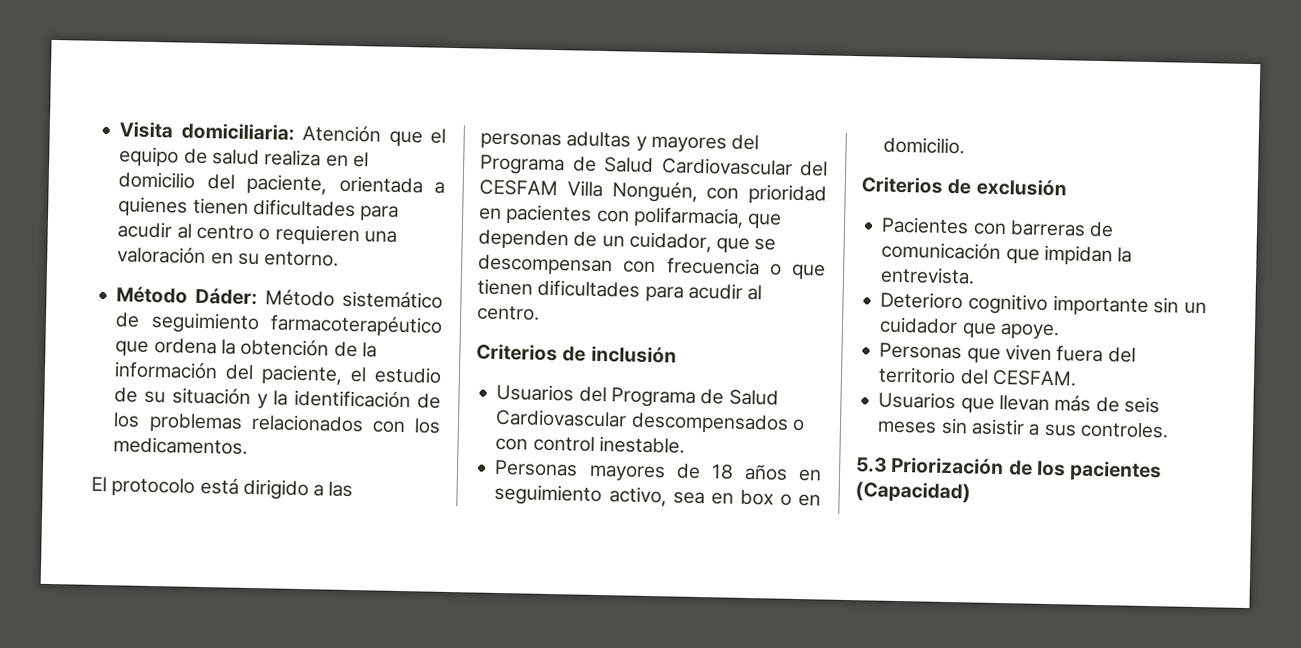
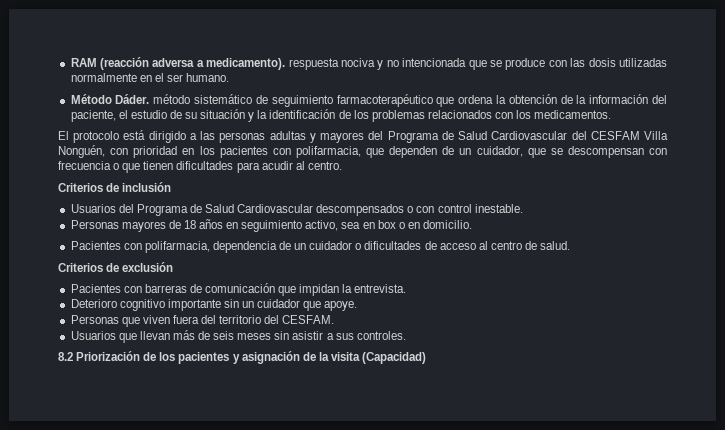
[119,121,446,147] [119,146,369,168] [118,171,445,195] [118,196,400,221] [117,221,397,246] [117,246,340,267] [116,286,336,307] Visita domiciliaria: Atención que el equipo de salud realiza en el domicilio del paciente, orientada a quienes tienen dificultades para acudir al centro o requieren una valoración en su entorno. // Método Dáder: Método -> [70,57,668,70] [70,73,230,82] [70,94,191,104] RAM (reacción adversa a medicamento). respuesta nociva y no intencionada que se produce con las dosis utilizadas normalmente en el ser humano. // Método Dáder. método
(502, 213) none -> [199,146,215,155] los
(966, 145) none -> [70,241,571,253] // Pacientes con polifarmacia, dependencia de un cuidador o dificultades de acceso al centro de salud.
[856,457,887,473] 5.3 -> [58,352,73,361] 8.2
(1163, 471) none -> [232,351,360,364] y asignación de la visita

